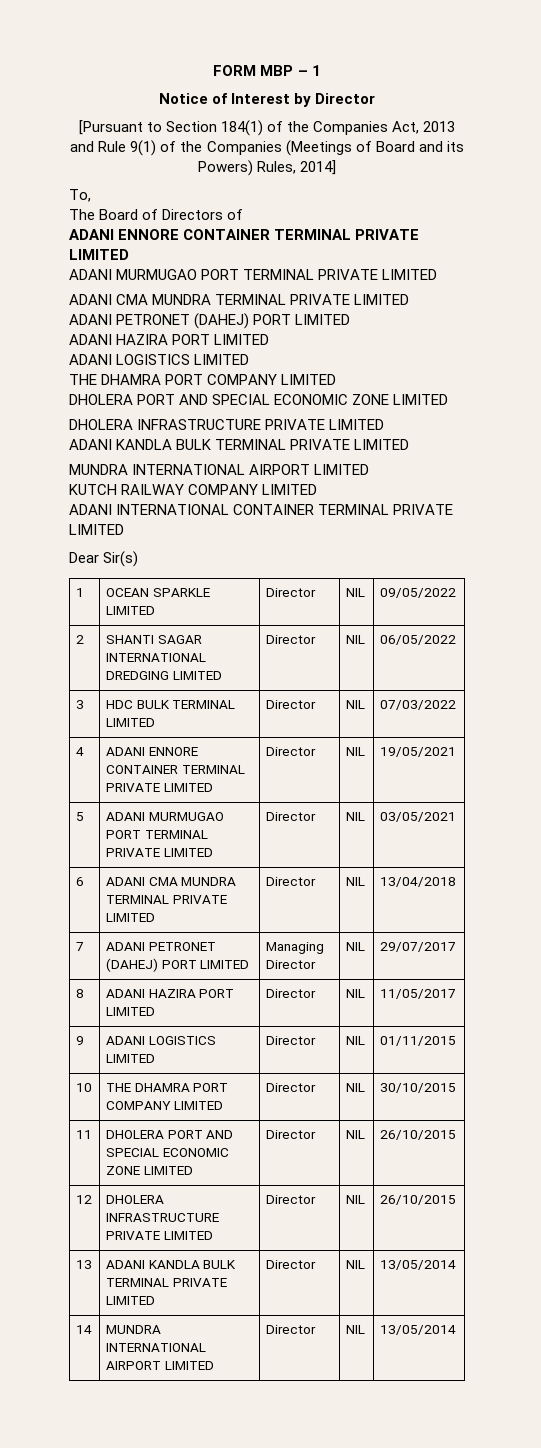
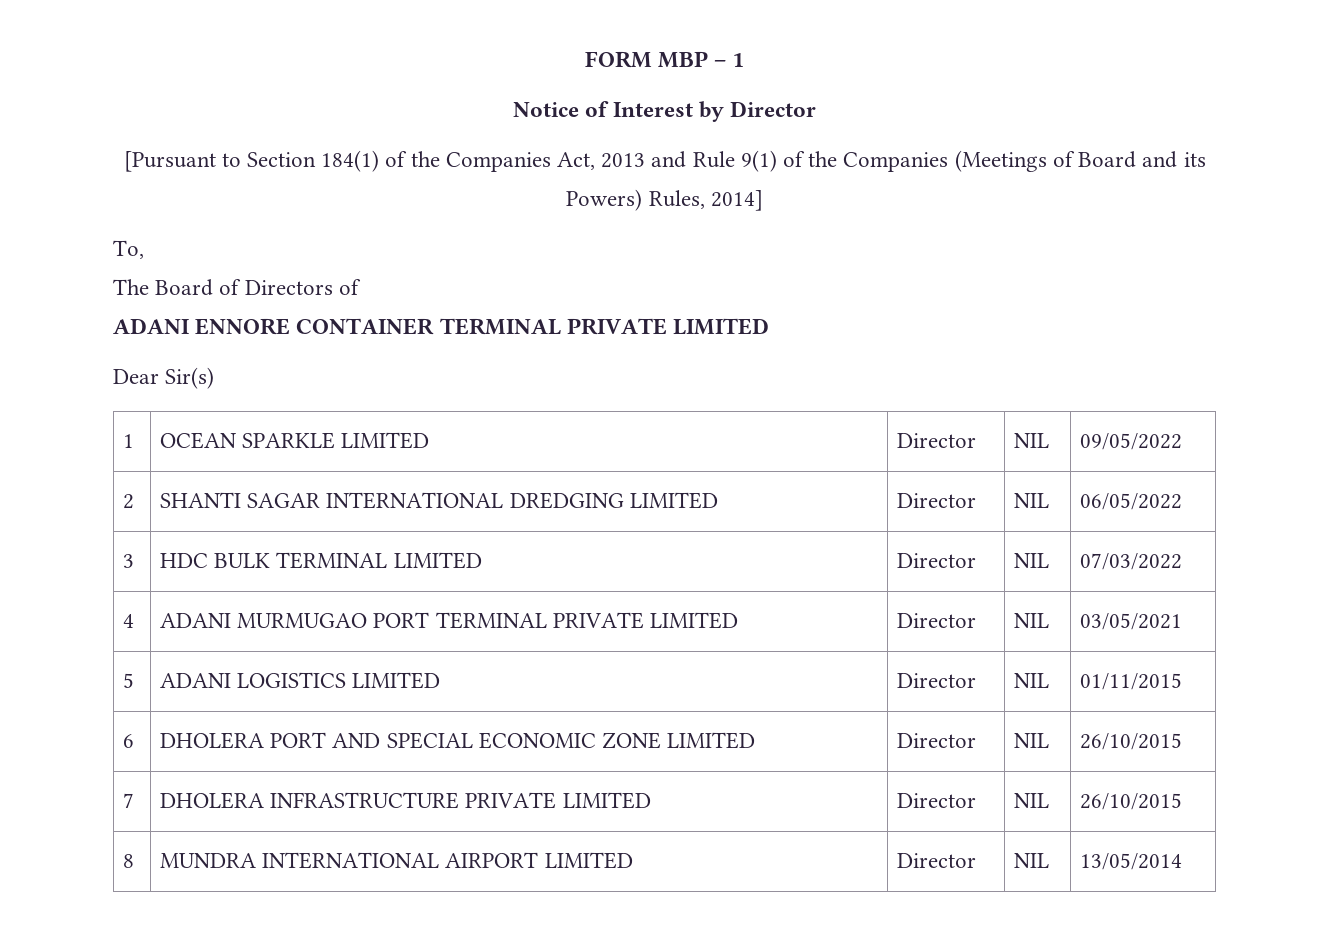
[69,269,438,280] [69,294,410,305] [69,313,351,329] [69,334,270,345] [69,354,250,365] [69,374,337,385] [69,394,449,405] [69,419,385,430] [69,439,410,450] [69,464,370,475] [69,484,318,495] [69,504,454,515] [69,524,124,535] // ADANI MURMUGAO PORT TERMINAL PRIVATE LIMITED // ADANI CMA MUNDRA TERMINAL PRIVATE LIMITED // ADANI PETRONET (DAHEJ) PORT LIMITED // ADANI HAZIRA PORT LIMITED // ADANI LOGISTICS LIMITED // THE DHAMRA PORT COMPANY LIMITED // DHOLERA PORT AND SPECIAL ECONOMIC ZONE LIMITED // DHOLERA INFRASTRUCTURE PRIVATE LIMITED // ADANI KANDLA BULK TERMINAL PRIVATE LIMITED // MUNDRA INTERNATIONAL AIRPORT LIMITED // KUTCH RAILWAY COMPANY LIMITED // ADANI INTERNATIONAL CONTAINER TERMINAL PRIVATE LIMITED -> (770, 326) none
[105,747,198,756] [105,765,245,774] [105,783,213,792] [265,747,316,756] [345,747,365,756] [379,747,456,757] [75,812,84,821] | ADANI ENNORE CONTAINER TERMINAL PRIVATE LIMITED | Director | NIL | 19/05/2021 // 5 -> (135, 621) none
[75,877,84,886] [105,877,237,886] [105,895,227,904] [105,913,155,922] [265,877,316,886] [345,877,365,886] [379,877,456,887] [75,942,84,951] [105,942,216,951] [105,958,250,972] [265,942,324,954] [265,960,316,969] [345,942,365,951] [379,942,456,952] [75,989,84,998] [105,989,235,998] [105,1007,155,1016] [265,989,316,998] [345,989,365,998] [379,989,456,999] [75,1036,84,1045] 6 | ADANI CMA MUNDRA TERMINAL PRIVATE LIMITED | Director | NIL | 13/04/2018 // 7 | ADANI PETRONET (DAHEJ) PORT LIMITED | Managing Director | NIL | 29/07/2017 // 8 | ADANI HAZIRA PORT LIMITED | Director | NIL | 11/05/2017 // 9 -> [123,673,135,688] 5
[75,1083,92,1092] [105,1083,229,1092] [105,1101,223,1110] [265,1083,316,1092] [345,1083,365,1092] [379,1083,456,1093] [75,1130,92,1139] 10 | THE DHAMRA PORT COMPANY LIMITED | Director | NIL | 30/10/2015 // 11 -> [123,734,135,748] 6
[75,1195,92,1204] 12 -> [123,793,135,808] 7
[75,1260,92,1269] [105,1260,237,1269] [105,1278,227,1287] [105,1296,155,1305] [265,1260,316,1269] [345,1260,365,1269] [379,1260,456,1270] [75,1325,92,1334] 13 | ADANI KANDLA BULK TERMINAL PRIVATE LIMITED | Director | NIL | 13/05/2014 // 14 -> [123,854,135,868] 8

